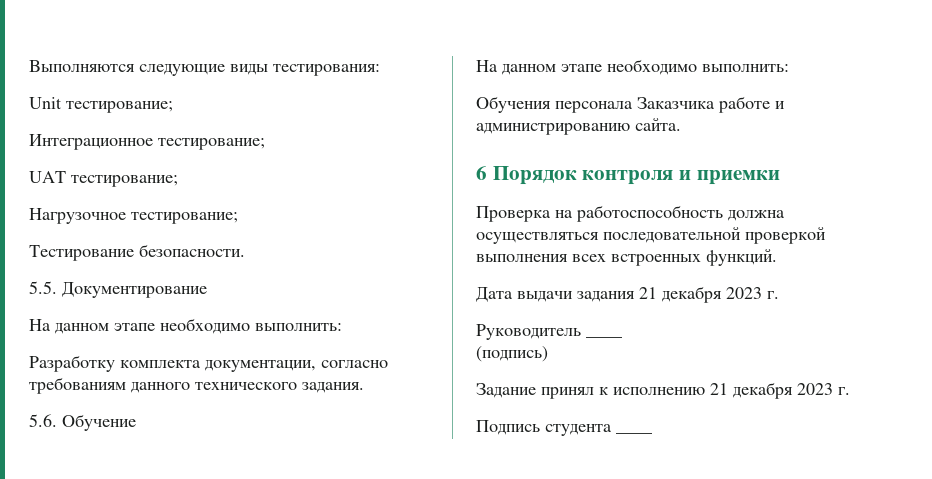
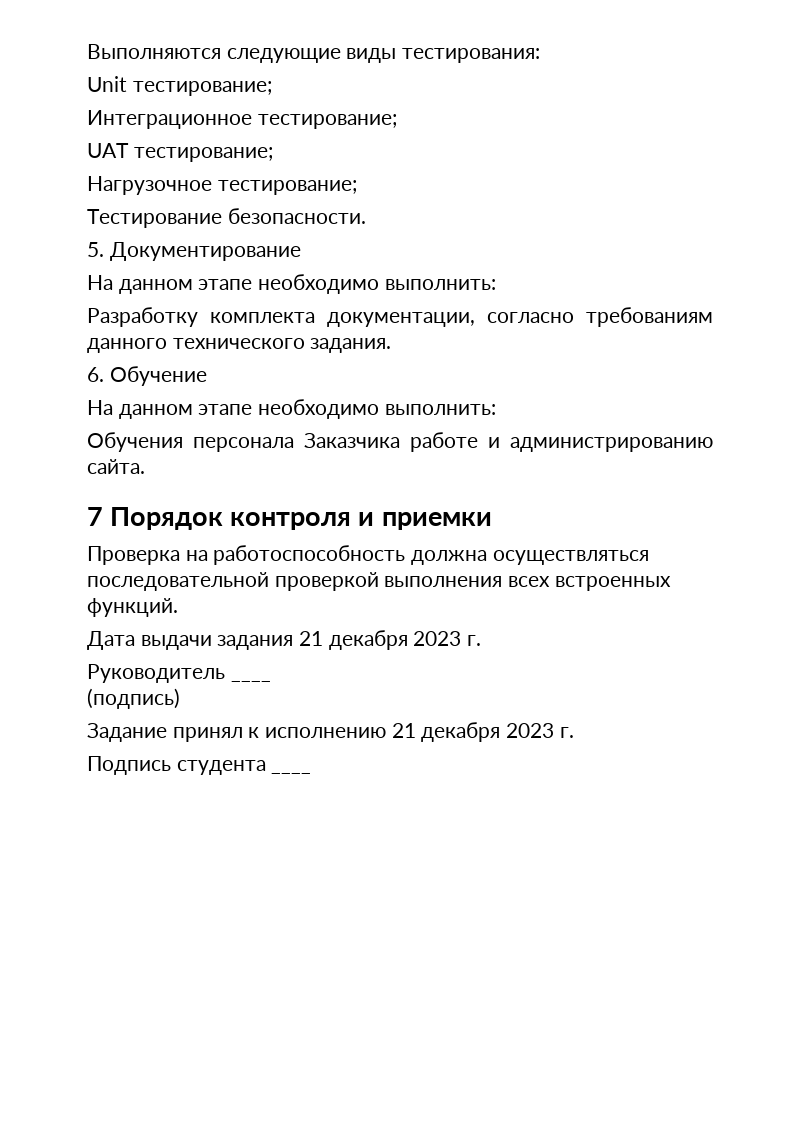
[29,281,57,294] 5.5. -> [87,242,104,257] 5.
[29,414,57,427] 5.6. -> [87,367,104,382] 6.
[476,166,487,180] 6 -> [87,507,103,526] 7

